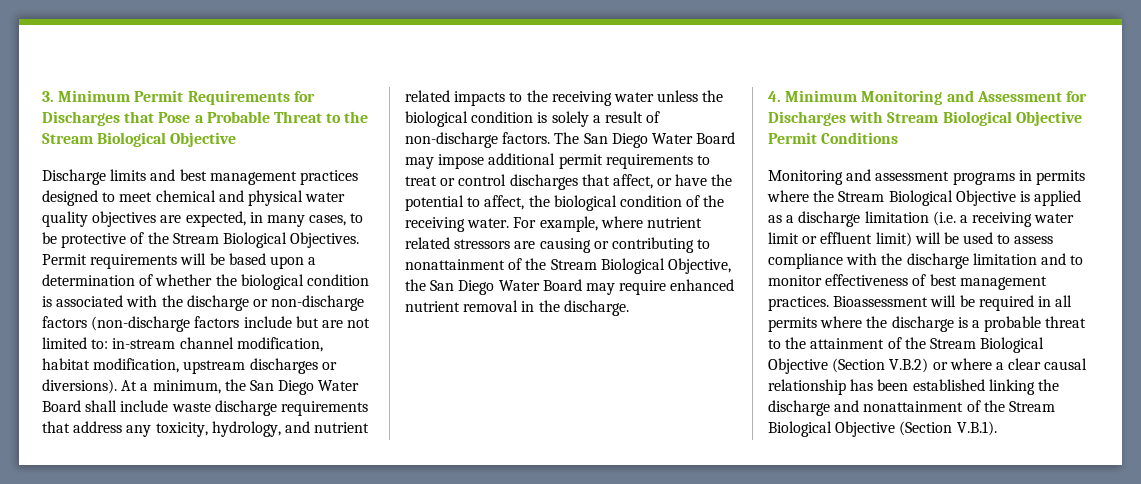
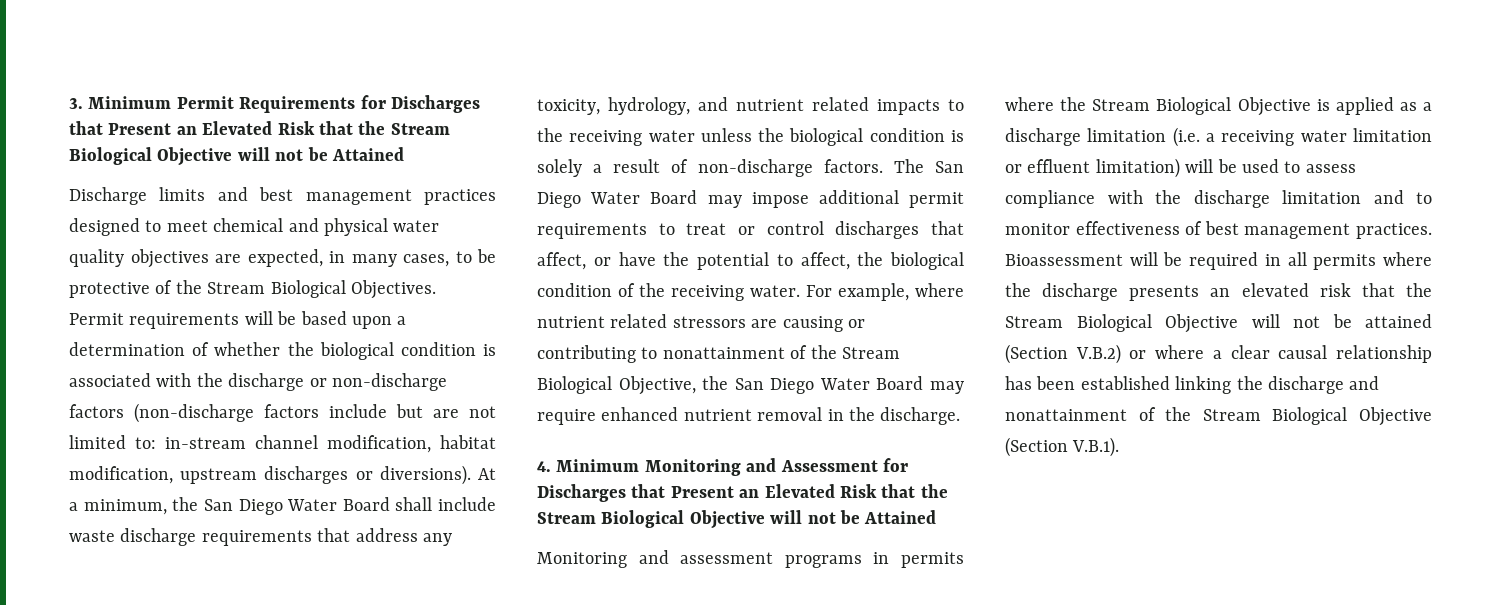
[158,111,369,123] [42,132,237,147] Pose a Probable Threat to the Stream Biological Objective -> [108,121,450,135] [69,147,404,166] Present an Elevated Risk that the Stream Biological Objective will not be Attained
[849,111,1082,126] [768,132,899,144] with Stream Biological Objective Permit Conditions -> [631,484,948,498] [537,510,937,529] that Present an Elevated Risk that the Stream Biological Objective will not be Attained
[768,232,799,244] limit -> [1353,128,1432,142] limitation
[875,232,912,247] limit) -> [1095,158,1180,178] limitation)
[957,316,1087,332] [768,337,1045,353] [768,358,828,374] is a probable threat to the attainment of the Stream Biological Objective -> [1129,283,1432,301] [1005,314,1432,333] presents an elevated risk that the Stream Biological Objective will not be attained

